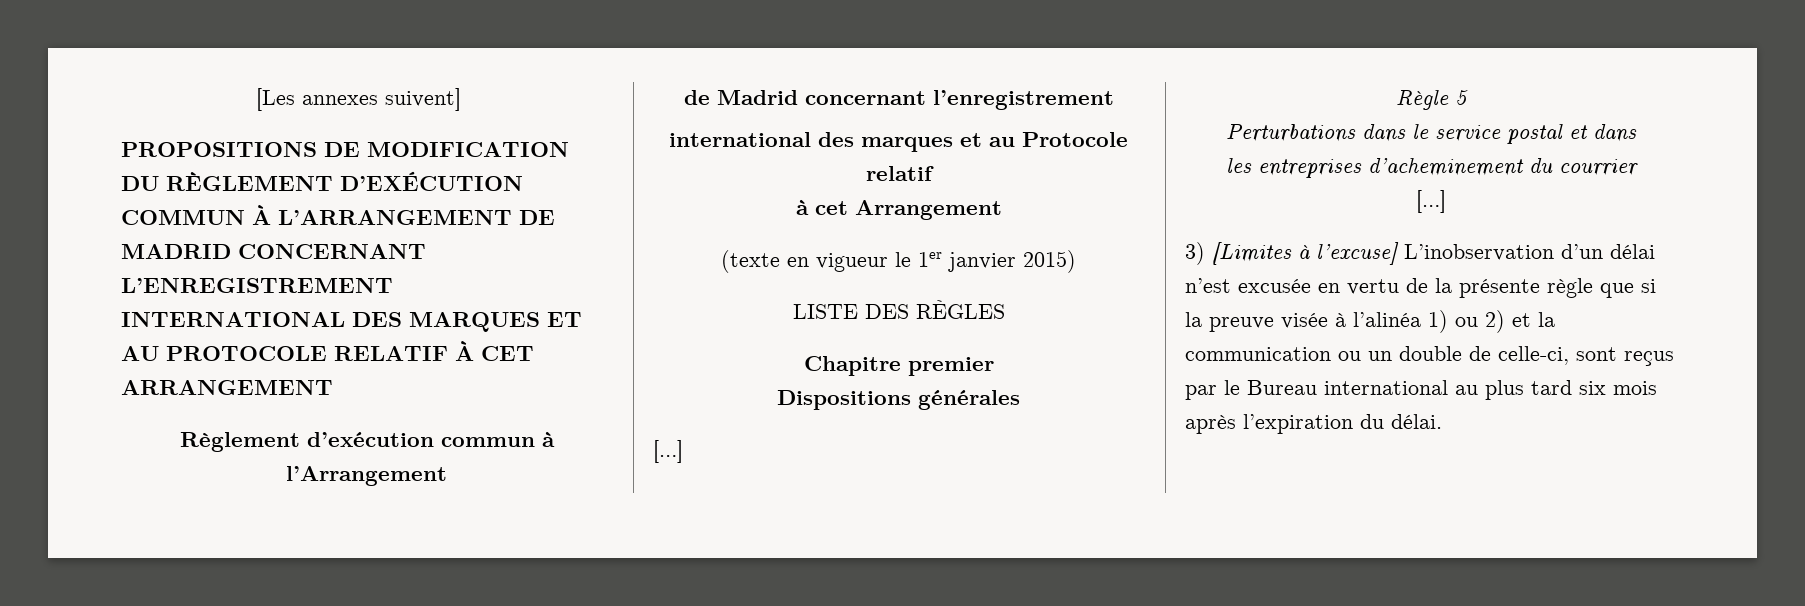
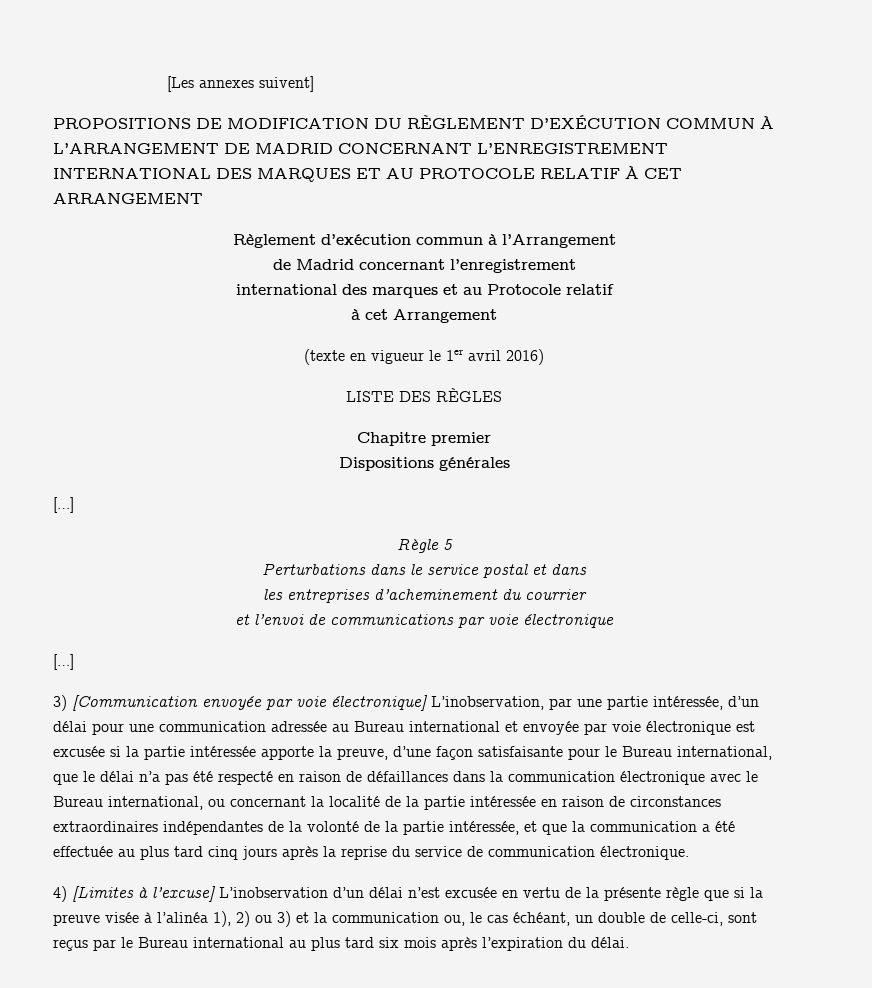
[948,250,1076,273] janvier 2015) -> [468,349,544,365] avril 2016)
[1415,190,1446,213] [1185,242,1205,265] […] // 3) -> [235,614,614,628] [53,654,74,670] [53,695,759,711] [53,721,755,735] [53,746,772,760] [53,771,758,785] [53,796,721,810] [53,821,735,835] [53,846,689,860] [53,886,67,902] et l’envoi de communications par voie électronique // […] // 3) [Communication envoyée par voie électronique] L’inobservation, par une partie intéressée, d’un délai pour une communication adressée au Bureau international et envoyée par voie électronique est excusée si la partie intéressée apporte la preuve, d’une façon satisfaisante pour le Bureau international, que le délai n’a pas été respecté en raison de défaillances dans la communication électronique avec le Bureau international, ou concernant la localité de la partie intéressée en raison de circonstances extraordinaires indépendantes de la volonté de la partie intéressée, et que la communication a été effectuée au plus tard cinq jours après la reprise du service de communication électronique. // 4)
[1428,310,1555,333] [1185,347,1361,361] 1) ou 2) et la communication ou -> [213,911,570,927] 1), 2) ou 3) et la communication ou, le cas échéant,

